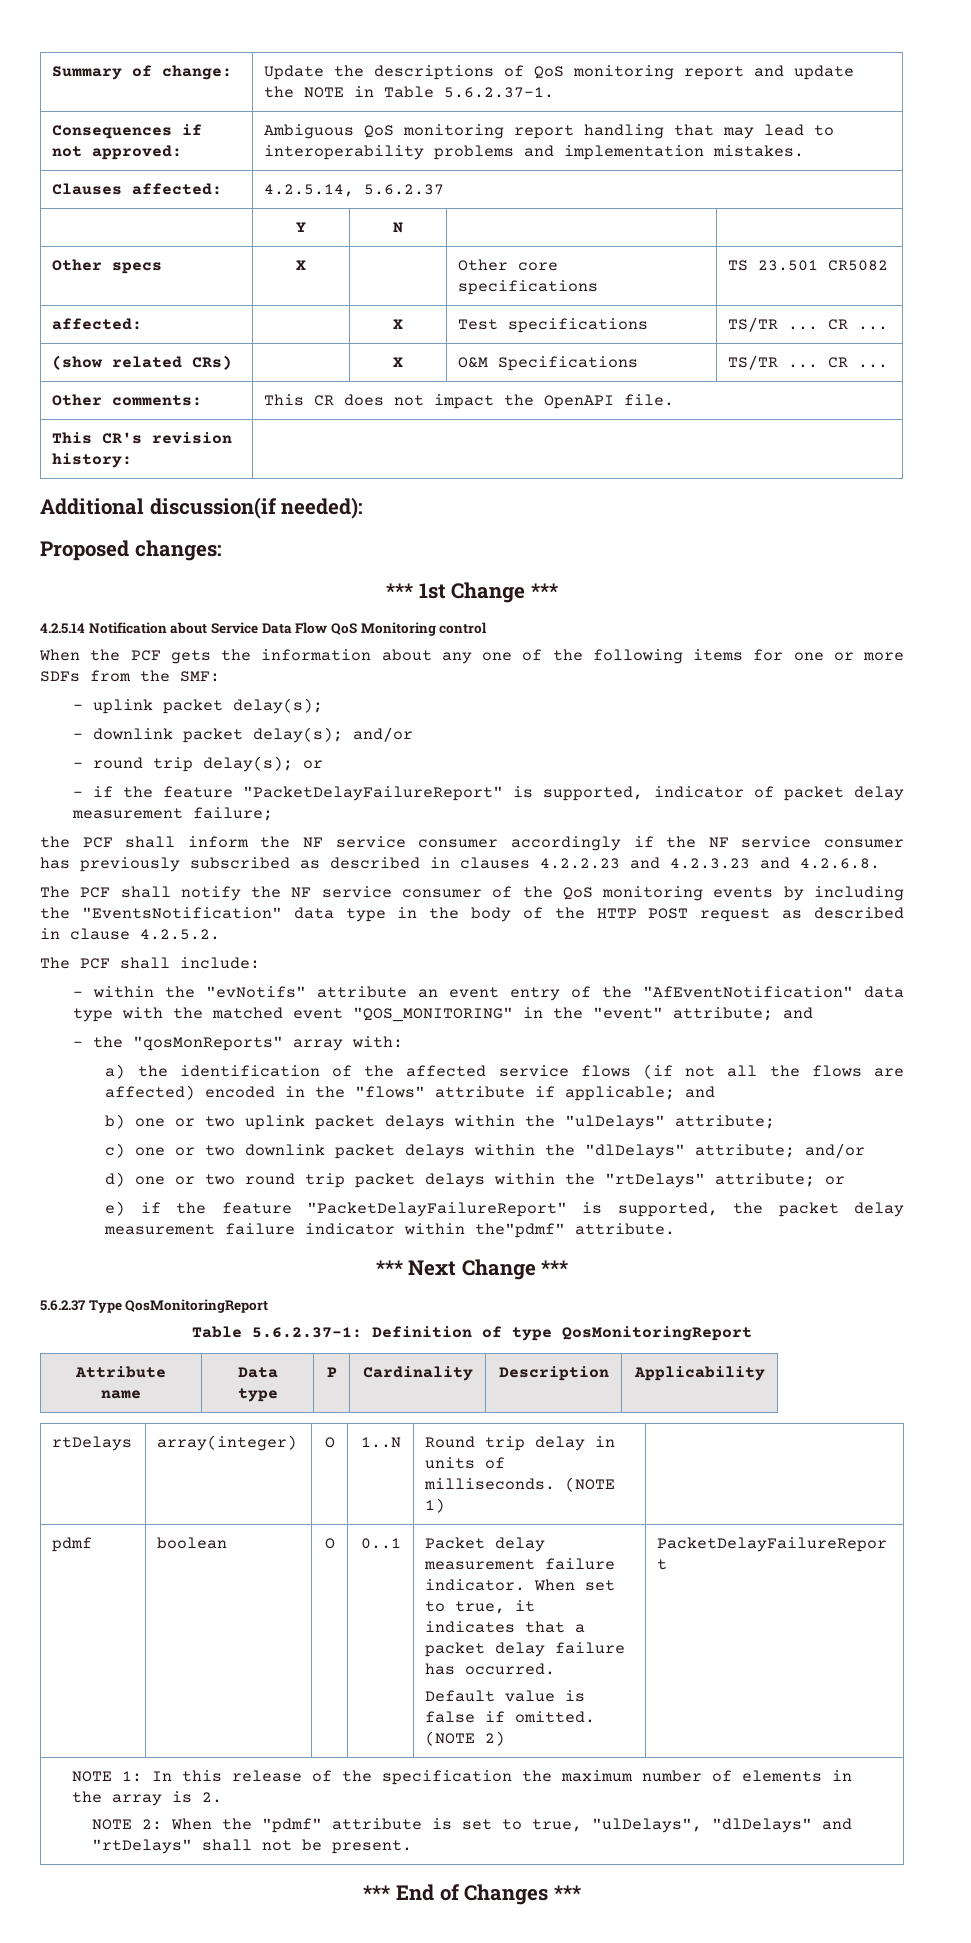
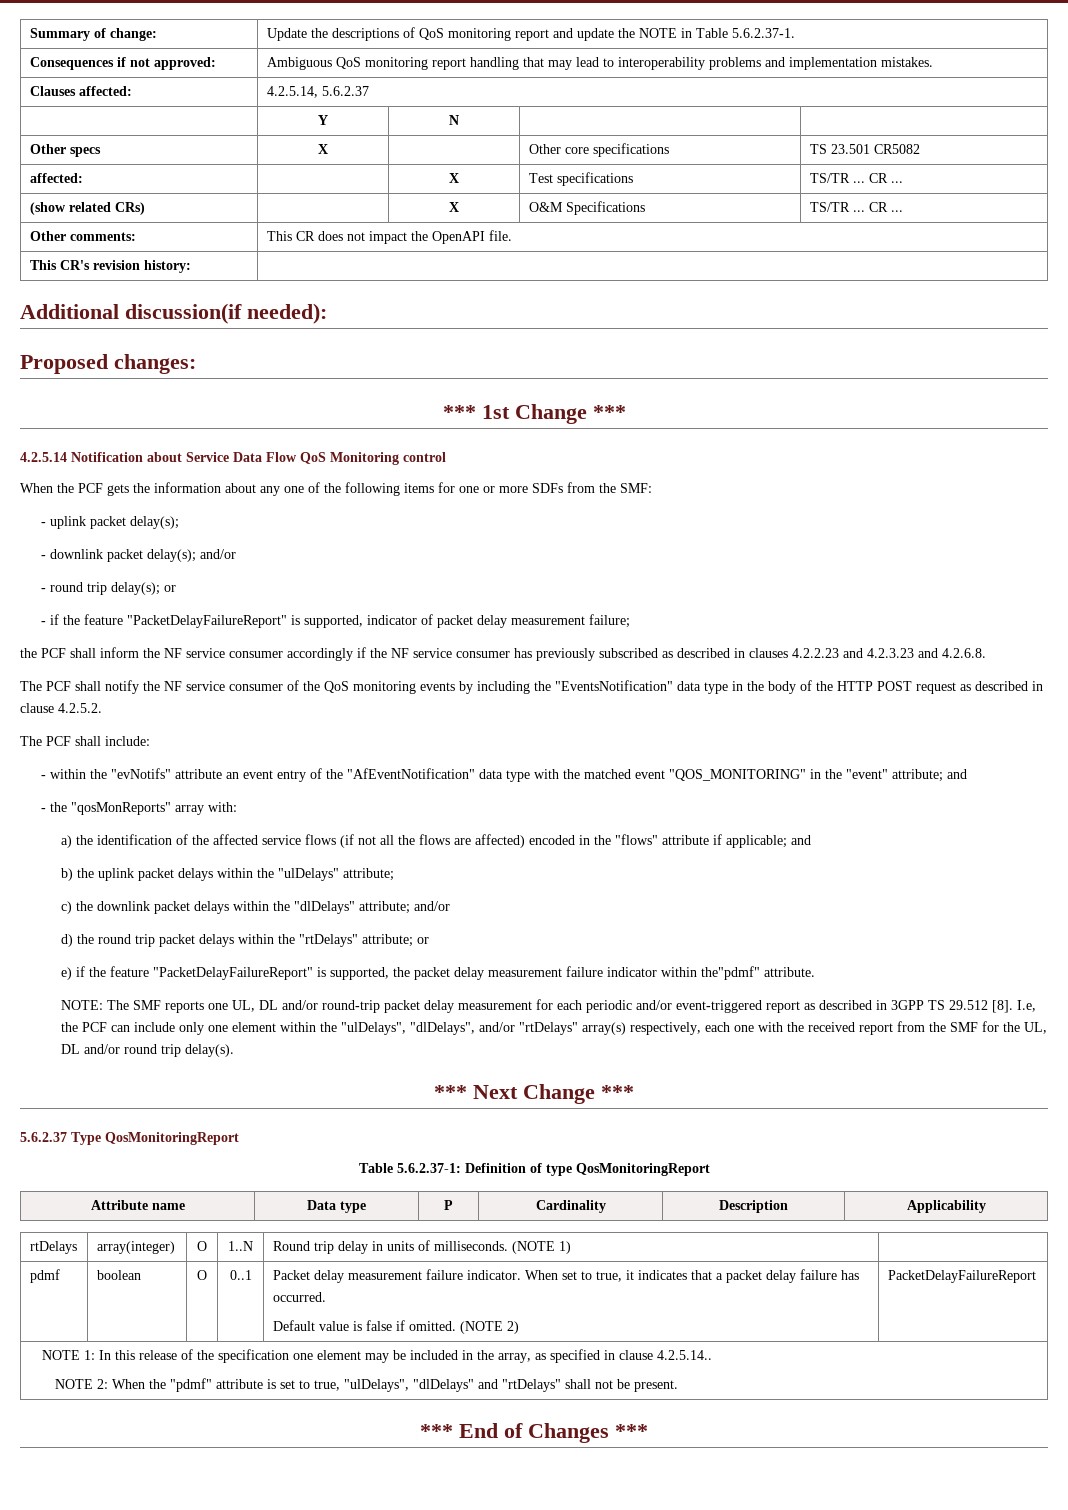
[135,1116,236,1127] one or two -> [77,868,95,878] the
[135,1145,236,1156] one or two -> [76,901,94,911] the
[135,1174,236,1185] one or two -> [77,934,95,944] the
(676, 1229) none -> [61,999,1037,1013] [61,1021,1048,1035] [61,1044,235,1057] // NOTE: The SMF reports one UL, DL and/or round-trip packet delay measurement for each periodic and/or event-triggered report as described in 3GPP TS 29.512 [8]. I.e, the PCF can include only one element within the "ulDelays", "dlDelays", and/or "rtDelays" array(s) respectively, each one with the received report from the SMF for the UL, DL and/or round trip delay(s).
[522,1770,853,1782] [72,1791,223,1806] the maximum number of elements in the array is 2. -> [293,1349,713,1363] one element may be included in the array, as specified in clause 4.2.5.14..

